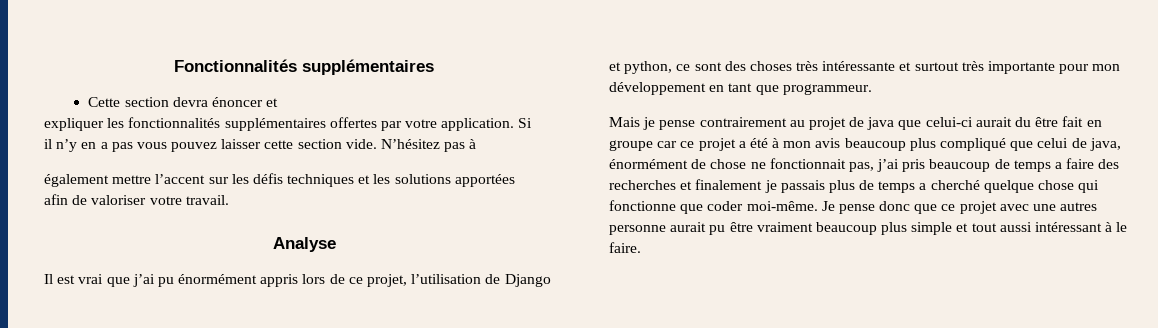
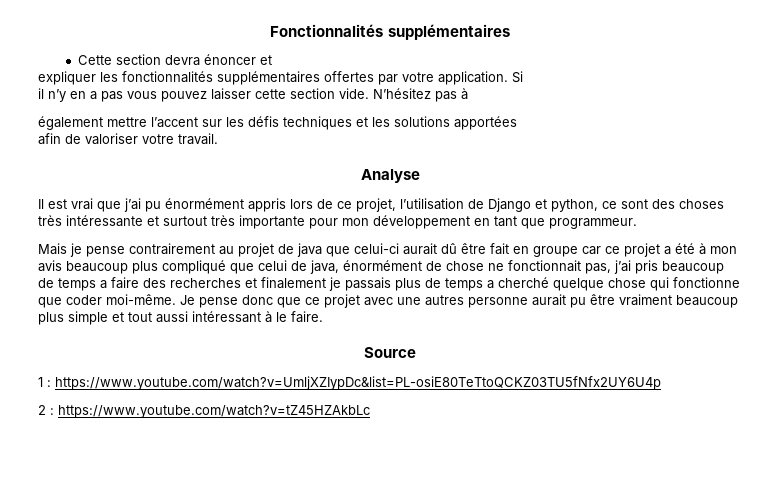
[1015,117,1032,127] du -> [441,243,457,254] dû
(641, 247) none -> [364,347,416,358] [38,376,661,390] [38,405,370,418] // Source // 1 : https://www.youtube.com/watch?v=UmljXZIypDc&list=PL-osiE80TeTtoQCKZ03TU5fNfx2UY6U4p // 2 : https://www.youtube.com/watch?v=tZ45HZAkbLc

